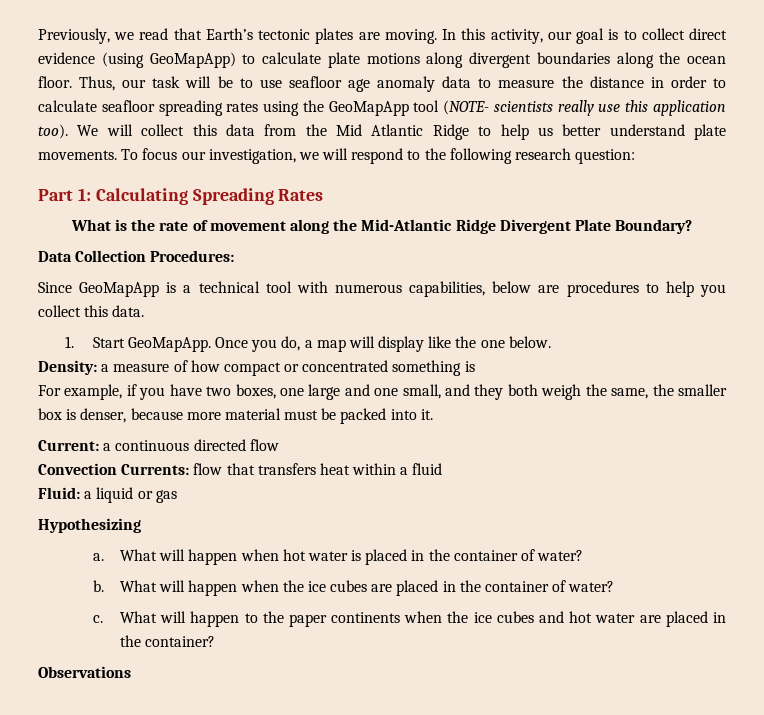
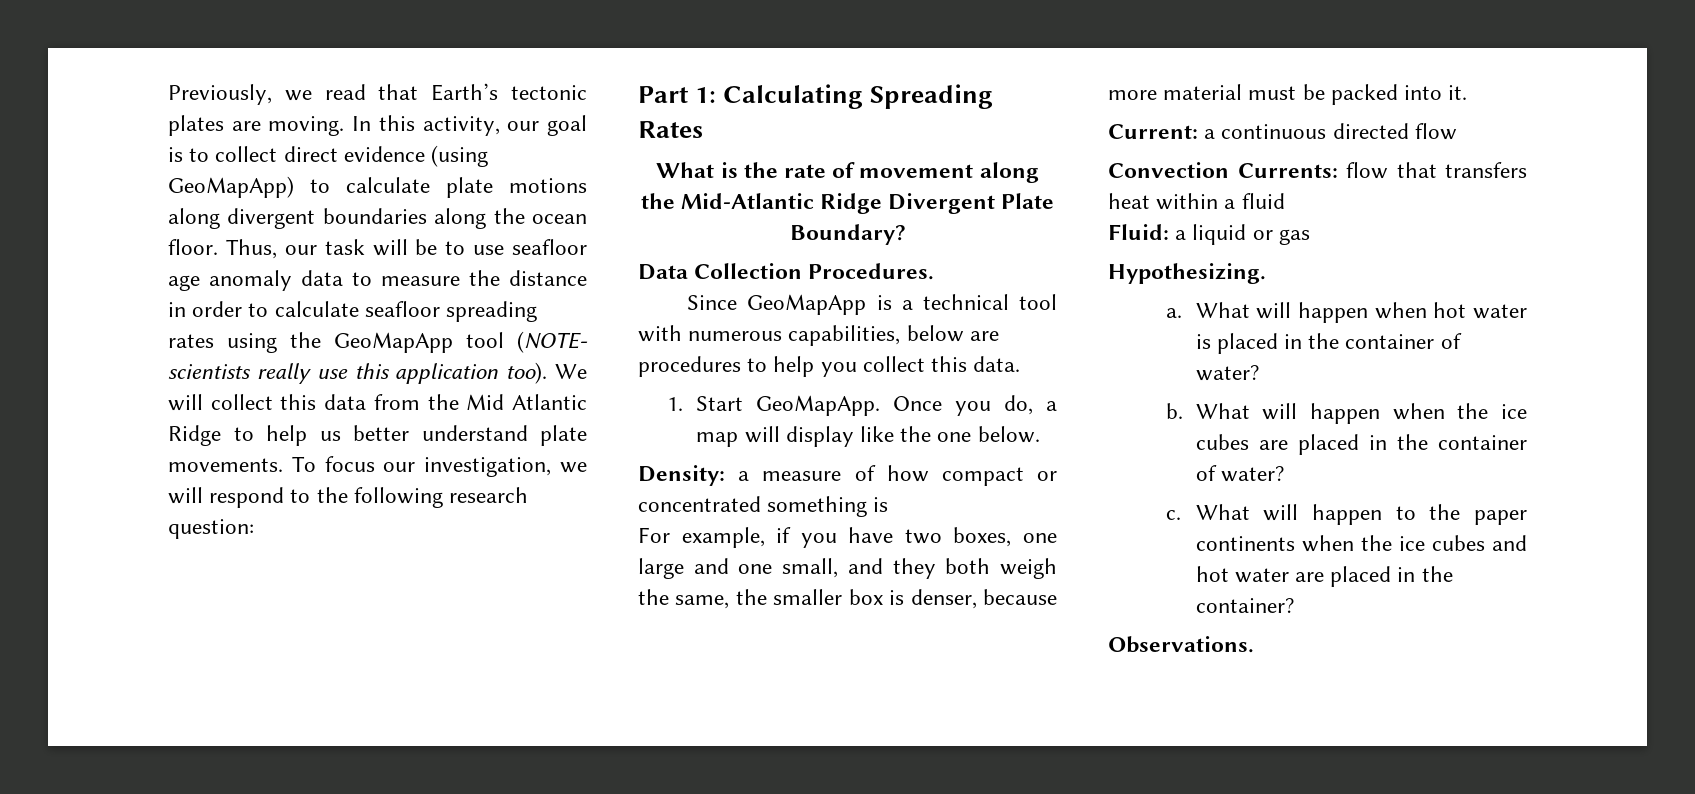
[150,250,235,262] Procedures: -> [808,263,935,280] Procedures.
[38,518,141,533] Hypothesizing -> [1108,263,1266,284] Hypothesizing.
[38,666,131,678] Observations -> [1108,636,1254,653] Observations.

